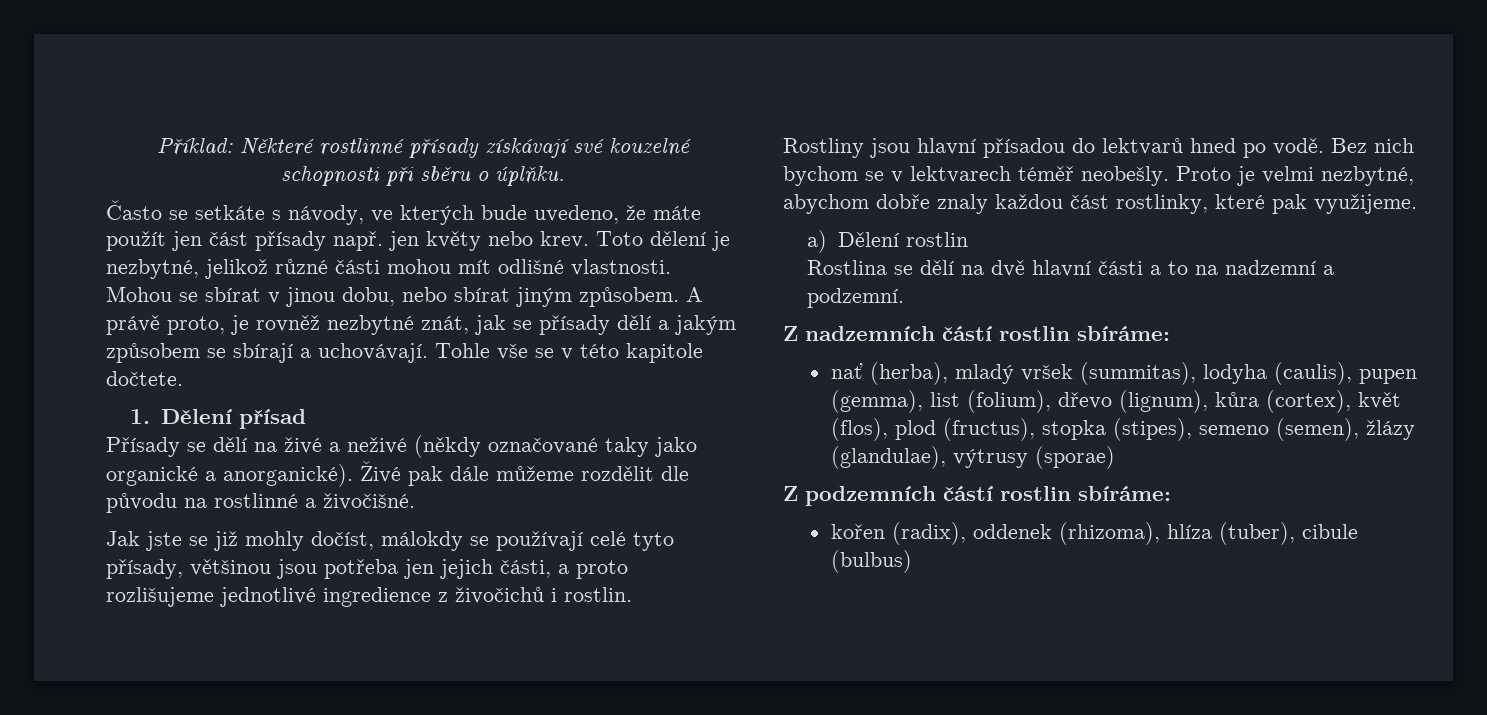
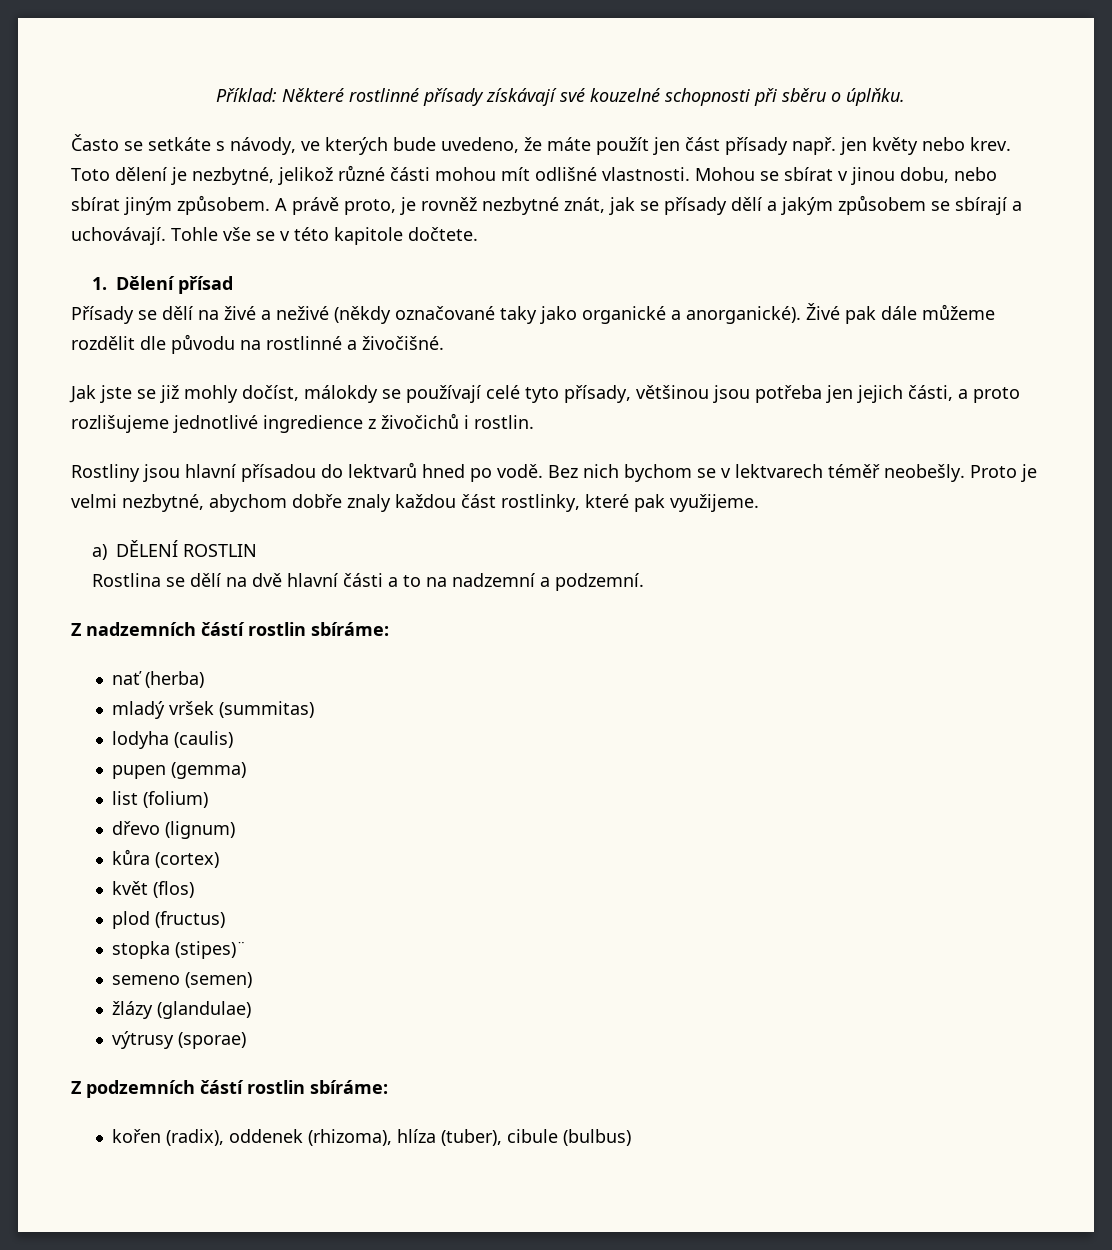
[837,232,968,247] Dělení rostlin -> [116,540,258,557] DĚLENÍ ROSTLIN
[869,362,948,385] (herba), -> [144,671,204,688] (herba) //
[1079,362,1417,385] [830,390,1401,413] [830,418,1415,441] [830,446,946,469] (summitas), lodyha (caulis), pupen (gemma), list (folium), dřevo (lignum), kůra (cortex), květ (flos), plod (fructus), stopka (stipes), semeno (semen), žlázy (glandulae), -> [218,701,314,718] [111,731,233,749] [111,762,246,779] [111,791,208,808] [111,821,235,839] [111,849,219,868] [111,881,194,898] [111,911,225,929] [111,941,246,959] [111,972,252,988] [111,1001,251,1019] (summitas) // lodyha (caulis) // pupen (gemma) // list (folium) // dřevo (lignum) // kůra (cortex) // květ (flos) // plod (fructus) // stopka (stipes)¨ // semeno (semen) // žlázy (glandulae) //

